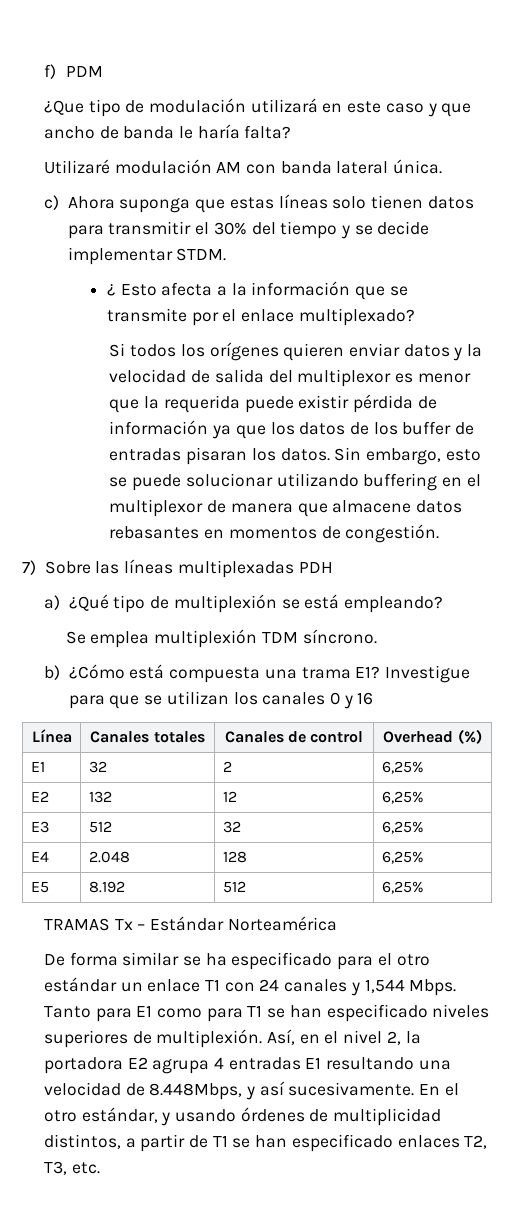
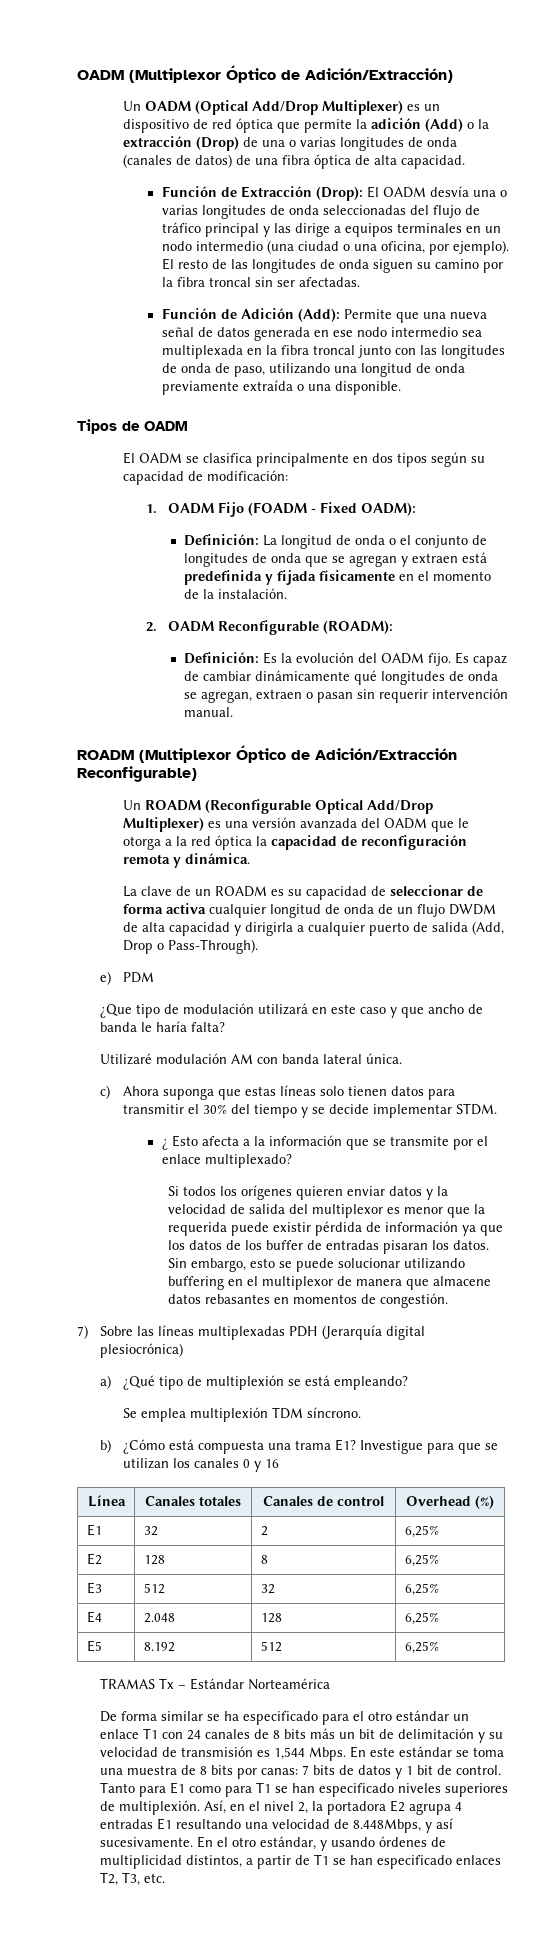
[43,64,56,79] f) -> [77,65,453,83] [122,100,440,115] [122,118,489,133] [122,136,457,151] [122,154,465,169] [161,186,507,201] [161,205,480,219] [161,222,501,237] [161,240,509,255] [161,258,503,273] [161,277,360,287] [161,308,487,323] [161,327,482,341] [161,345,505,359] [161,363,465,377] [161,380,401,395] [77,419,188,434] [122,452,485,467] [122,470,288,485] [145,502,417,517] [184,534,488,549] [184,552,488,567] [184,570,492,585] [184,588,288,599] [145,620,394,635] [184,652,508,667] [184,670,499,685] [184,688,509,703] [184,707,234,717] [77,745,457,763] [77,766,197,782] [122,799,433,814] [122,817,469,832] [122,835,467,850] [122,853,250,868] [122,885,483,900] [122,903,496,918] [122,921,504,936] [122,939,258,954] [99,971,111,985] OADM (Multiplexor Óptico de Adición/Extracción) // Un OADM (Optical Add/Drop Multiplexer) es un dispositivo de red óptica que permite la adición (Add) o la extracción (Drop) de una o varias longitudes de onda (canales de datos) de una fibra óptica de alta capacidad. // Función de Extracción (Drop): El OADM desvía una o varias longitudes de onda seleccionadas del flujo de tráfico principal y las dirige a equipos terminales en un nodo intermedio (una ciudad o una oficina, por ejemplo). El resto de las longitudes de onda siguen su camino por la fibra troncal sin ser afectadas. // Función de Adición (Add): Permite que una nueva señal de datos generada en ese nodo intermedio sea multiplexada en la fibra troncal junto con las longitudes de onda de paso, utilizando una longitud de onda previamente extraída o una disponible. // Tipos de OADM // El OADM se clasifica principalmente en dos tipos según su capacidad de modificación: // 1. OADM Fijo (FOADM - Fixed OADM): // Definición: La longitud de onda o el conjunto de longitudes de onda que se agregan y extraen está predefinida y fijada físicamente en el momento de la instalación. // 2. OADM Reconfigurable (ROADM): // Definición: Es la evolución del OADM fijo. Es capaz de cambiar dinámicamente qué longitudes de onda se agregan, extraen o pasan sin requerir intervención manual. // ROADM (Multiplexor Óptico de Adición/Extracción Reconfigurable) // Un ROADM (Reconfigurable Optical Add/Drop Multiplexer) es una versión avanzada del OADM que le otorga a la red óptica la capacidad de reconfiguración remota y dinámica. // La clave de un ROADM es su capacidad de seleccionar de forma activa cualquier longitud de onda de un flujo DWDM de alta capacidad y dirigirla a cualquier puerto de salida (Add, Drop o Pass-Through). // e)
(333, 567) none -> [321,1325,425,1340] [99,1343,183,1358] (Jerarquía digital plesiocrónica)
[88,791,112,803] [222,791,237,802] 132 | 12 -> [143,1555,165,1565] [260,1555,268,1564] 128 | 8
[350,979,457,996] y 1,544 Mbps. -> [253,1728,503,1743] [99,1746,504,1761] [99,1765,501,1779] de 8 bits más un bit de delimitación y su velocidad de transmisión es 1,544 Mbps. En este estándar se toma una muestra de 8 bits por canas: 7 bits de datos y 1 bit de control.

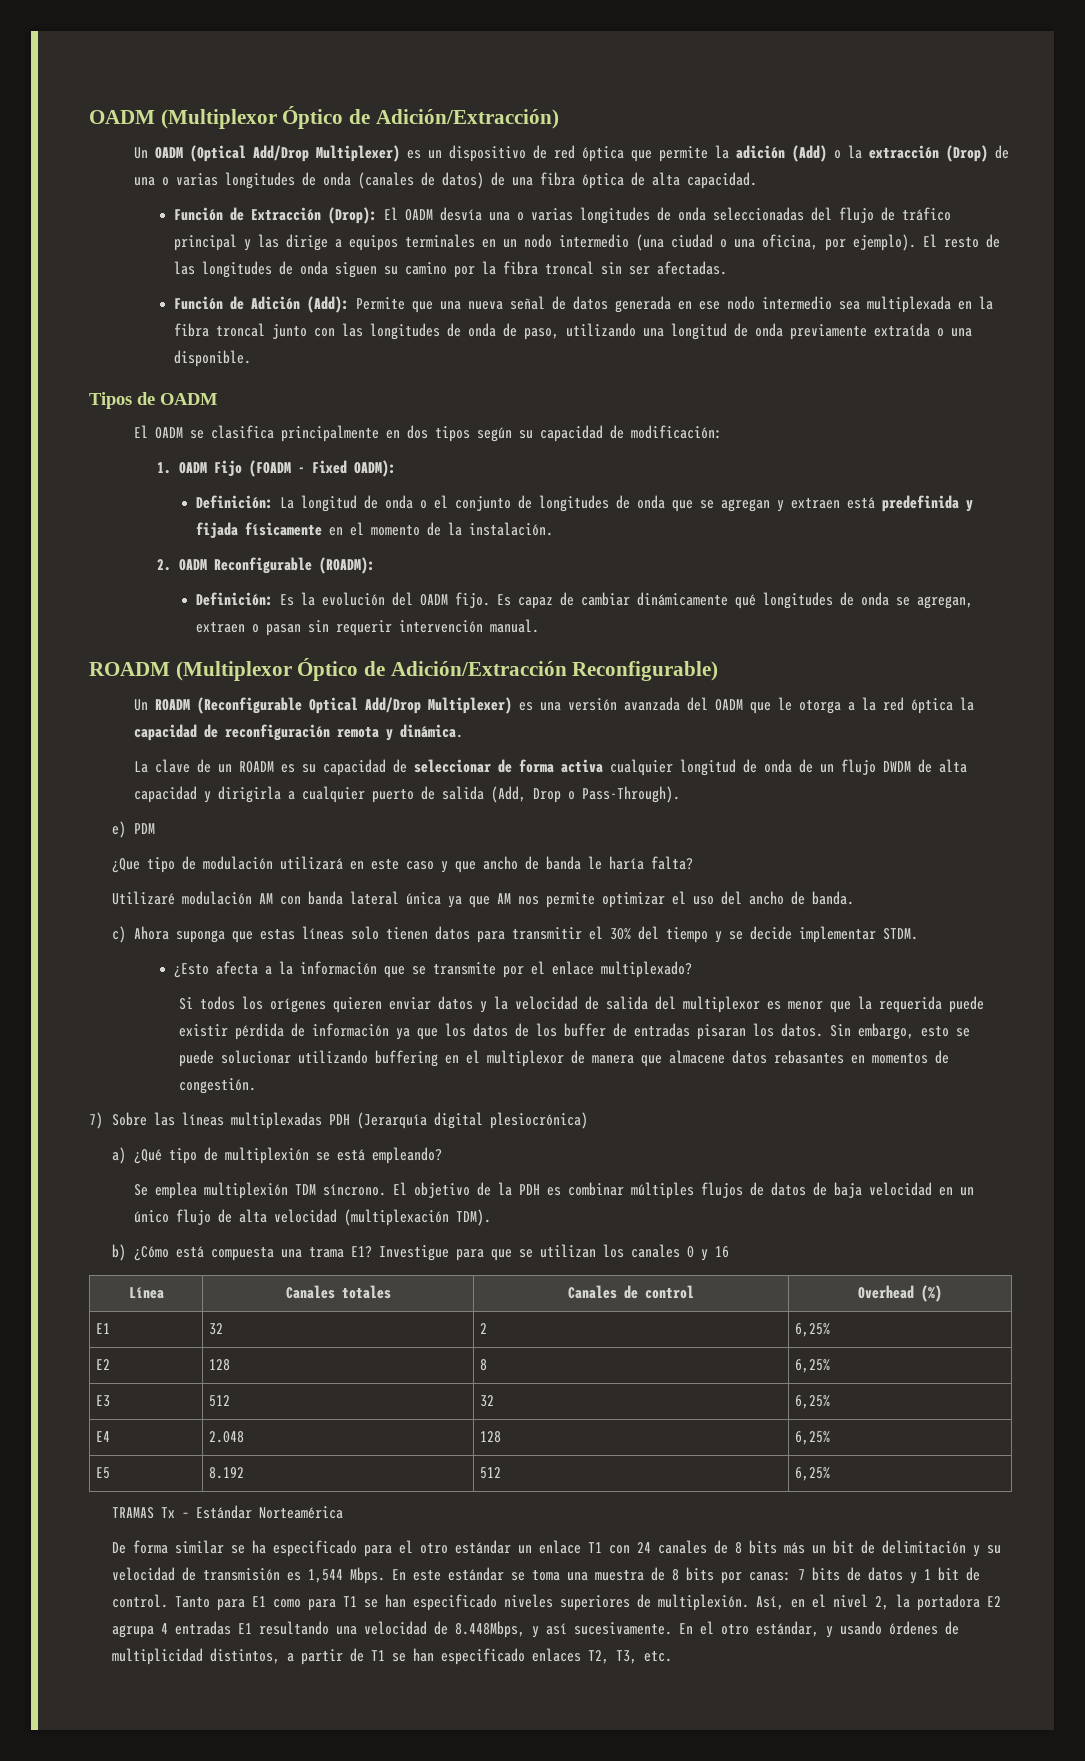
[365,1053,402,1064] única. -> [405,891,854,908] única ya que AM nos permite optimizar el uso del ancho de banda.
[161,1135,198,1150] ¿ Esto -> [173,963,209,978] ¿Esto
(361, 1412) none -> [393,1182,975,1199] [134,1209,492,1226] El objetivo de la PDH es combinar múltiples flujos de datos de baja velocidad en un único flujo de alta velocidad (multiplexación TDM).

